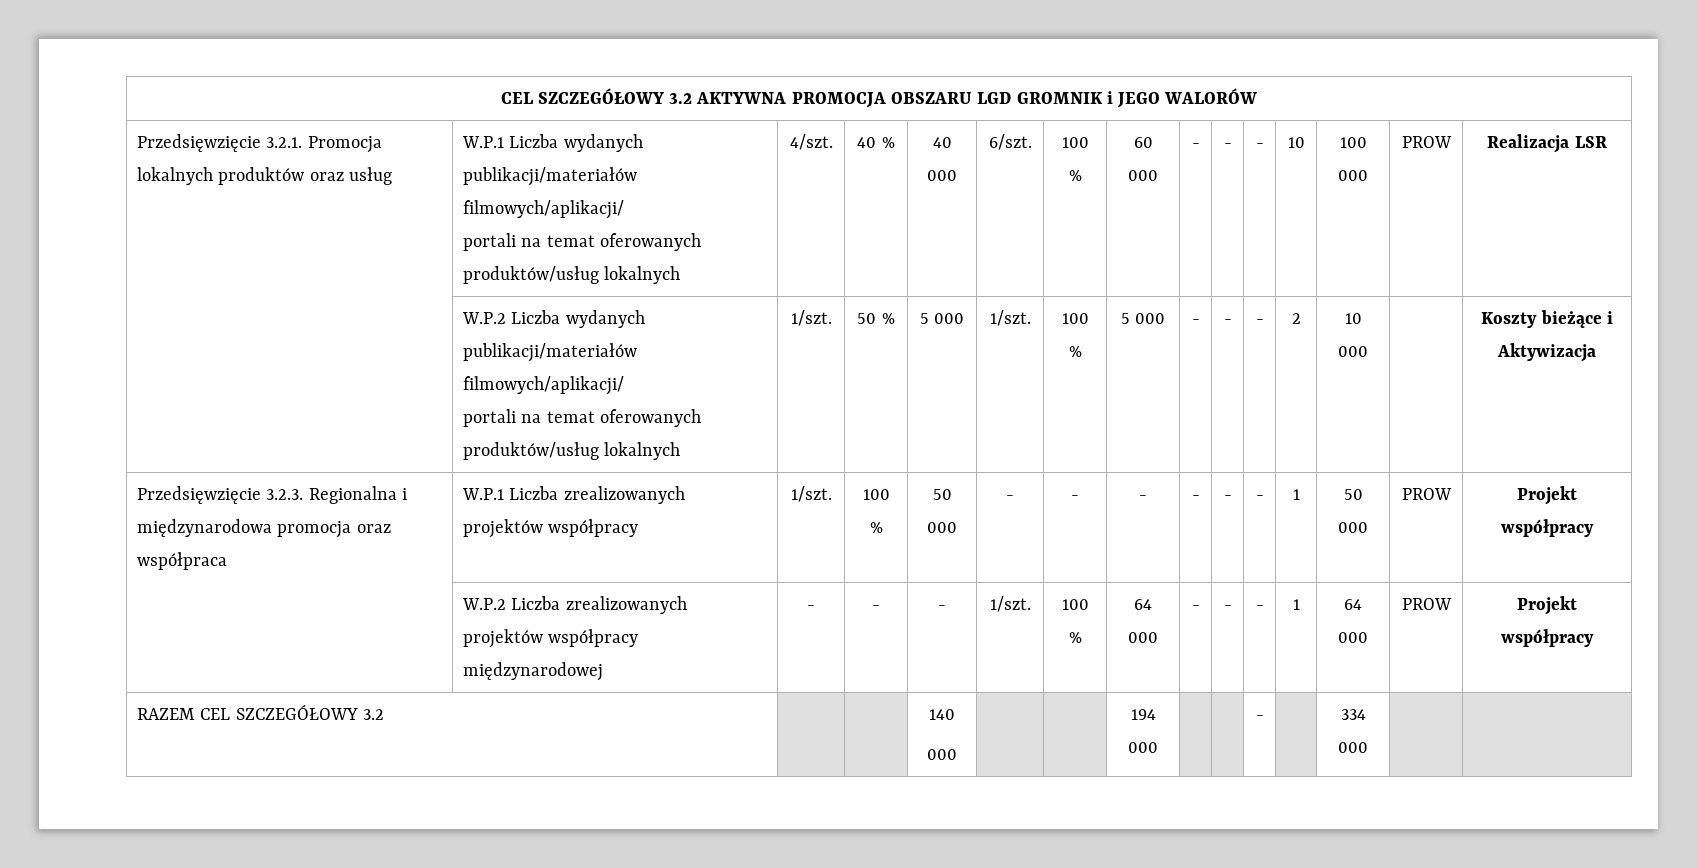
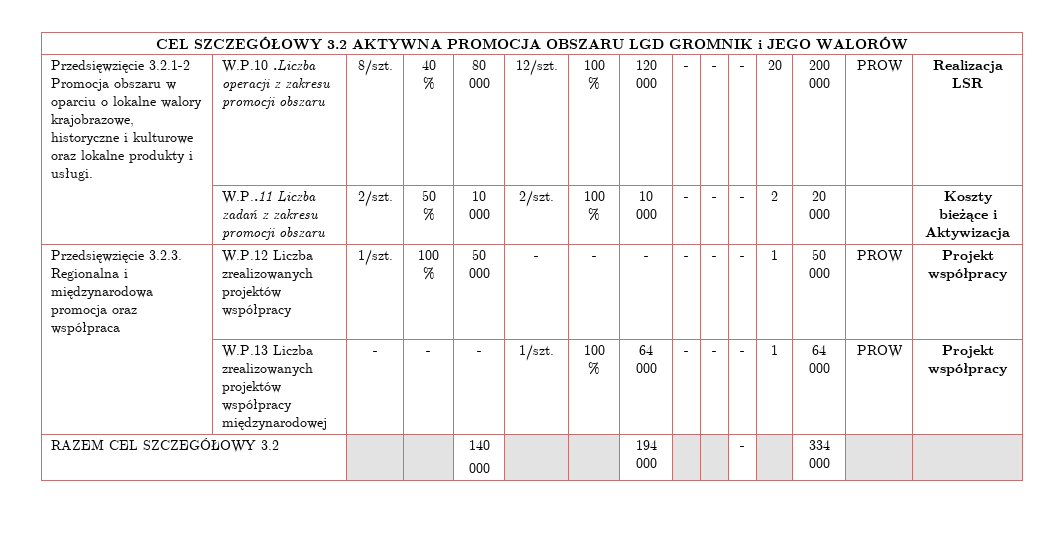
[266,136,382,153] [137,167,393,185] [462,134,643,152] [463,167,638,186] [463,200,625,219] [463,233,702,251] [463,266,681,284] [789,134,833,150] 3.2.1. Promocja lokalnych produktów oraz usług | W.P.1 Liczba wydanych publikacji/materiałów filmowych/aplikacji/ // portali na temat oferowanych produktów/usług lokalnych | 4/szt. -> [149,60,191,70] [51,78,177,91] [51,96,203,109] [51,114,135,127] [51,132,194,145] [51,150,194,163] [51,168,94,181] [222,60,317,73] [222,78,331,91] [222,96,326,109] [357,59,393,76] 3.2.1-2 Promocja obszaru w oparciu o lokalne walory krajobrazowe, historyczne i kulturowe oraz lokalne produkty i usługi. | W.P.10 .Liczba operacji z zakresu promocji obszaru | 8/szt.
[932,137,952,148] [927,170,957,181] [988,134,1032,150] [1061,137,1089,148] [1068,170,1082,181] [1133,137,1153,148] [1128,170,1158,181] [1191,143,1200,148] [1223,143,1232,148] [1255,143,1264,148] [1287,137,1305,148] [1339,137,1367,148] 40 000 | 6/szt. | 100 % | 60 000 | - | - | - | 10 | 100 -> [472,60,486,70] [468,78,490,88] [515,59,558,76] [583,60,605,70] [588,77,600,90] [635,60,657,70] [635,78,657,88] [684,66,689,70] [712,66,717,70] [740,66,745,70] [767,60,782,70] [808,60,830,70] 80 000 | 12/szt. | 100 % | 120 000 | - | - | - | 20 | 200
[462,310,645,328] [463,343,638,362] [463,376,625,395] [463,409,702,427] [463,442,681,460] [790,310,832,326] W.P.2 Liczba wydanych publikacji/materiałów filmowych/aplikacji/ // portali na temat oferowanych produktów/usług lokalnych | 1/szt. -> [222,191,317,204] [222,209,319,220] [222,227,326,240] [357,190,393,207] W.P..11 Liczba zadań z zakresu promocji obszaru | 2/szt.
[919,313,965,324] [989,310,1031,326] [1061,313,1089,324] [1068,346,1082,357] [1120,313,1130,324] 5 000 | 1/szt. | 100 % | 5 -> [472,191,486,201] [468,209,490,219] [519,190,554,207] [583,191,605,201] [588,208,600,221] [639,191,653,201] 10 000 | 2/szt. | 100 % | 10
[1344,313,1362,324] 10 -> [812,191,826,201] 20
[462,488,505,500] W.P.1 -> [222,250,269,263] W.P.12
[462,598,507,610] W.P.2 -> [222,345,269,358] W.P.13

